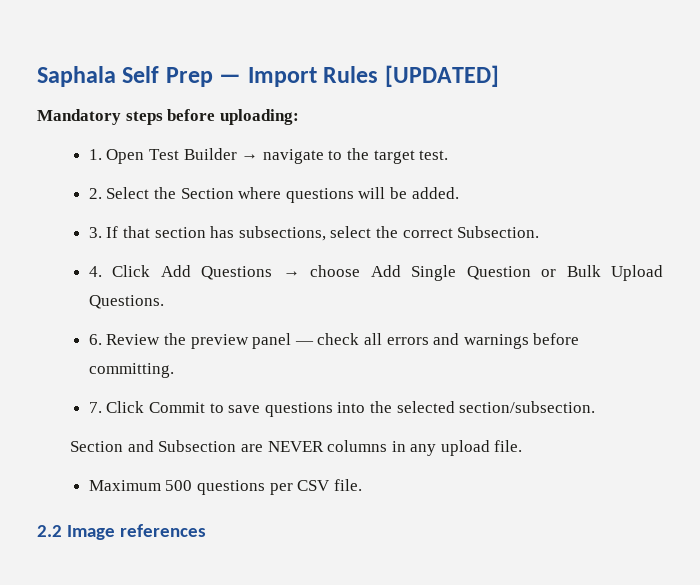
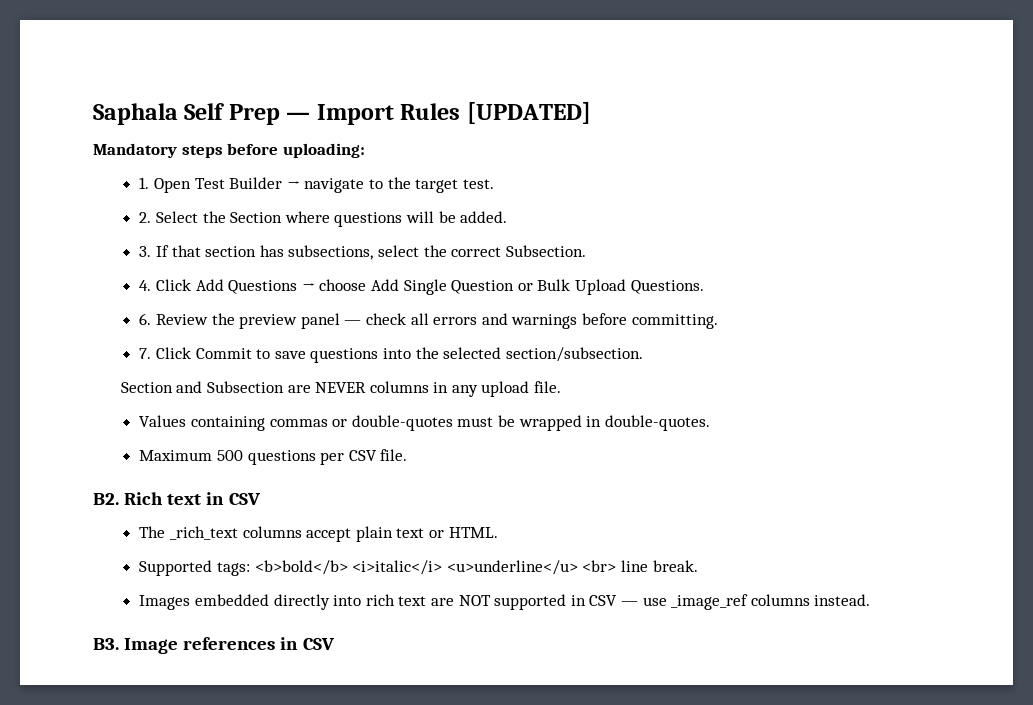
(523, 446) none -> [139,415,710,431] // Values containing commas or double-quotes must be wrapped in double-quotes.
[37,524,207,540] 2.2 Image references -> [93,492,261,505] [139,526,498,542] [139,560,698,576] [139,594,871,610] [93,637,335,654] B2. Rich text in CSV // The _rich_text columns accept plain text or HTML. // Supported tags: <b>bold</b> <i>italic</i> <u>underline</u> <br> line break. // Images embedded directly into rich text are NOT supported in CSV — use _image_ref columns instead. // B3. Image references in CSV

